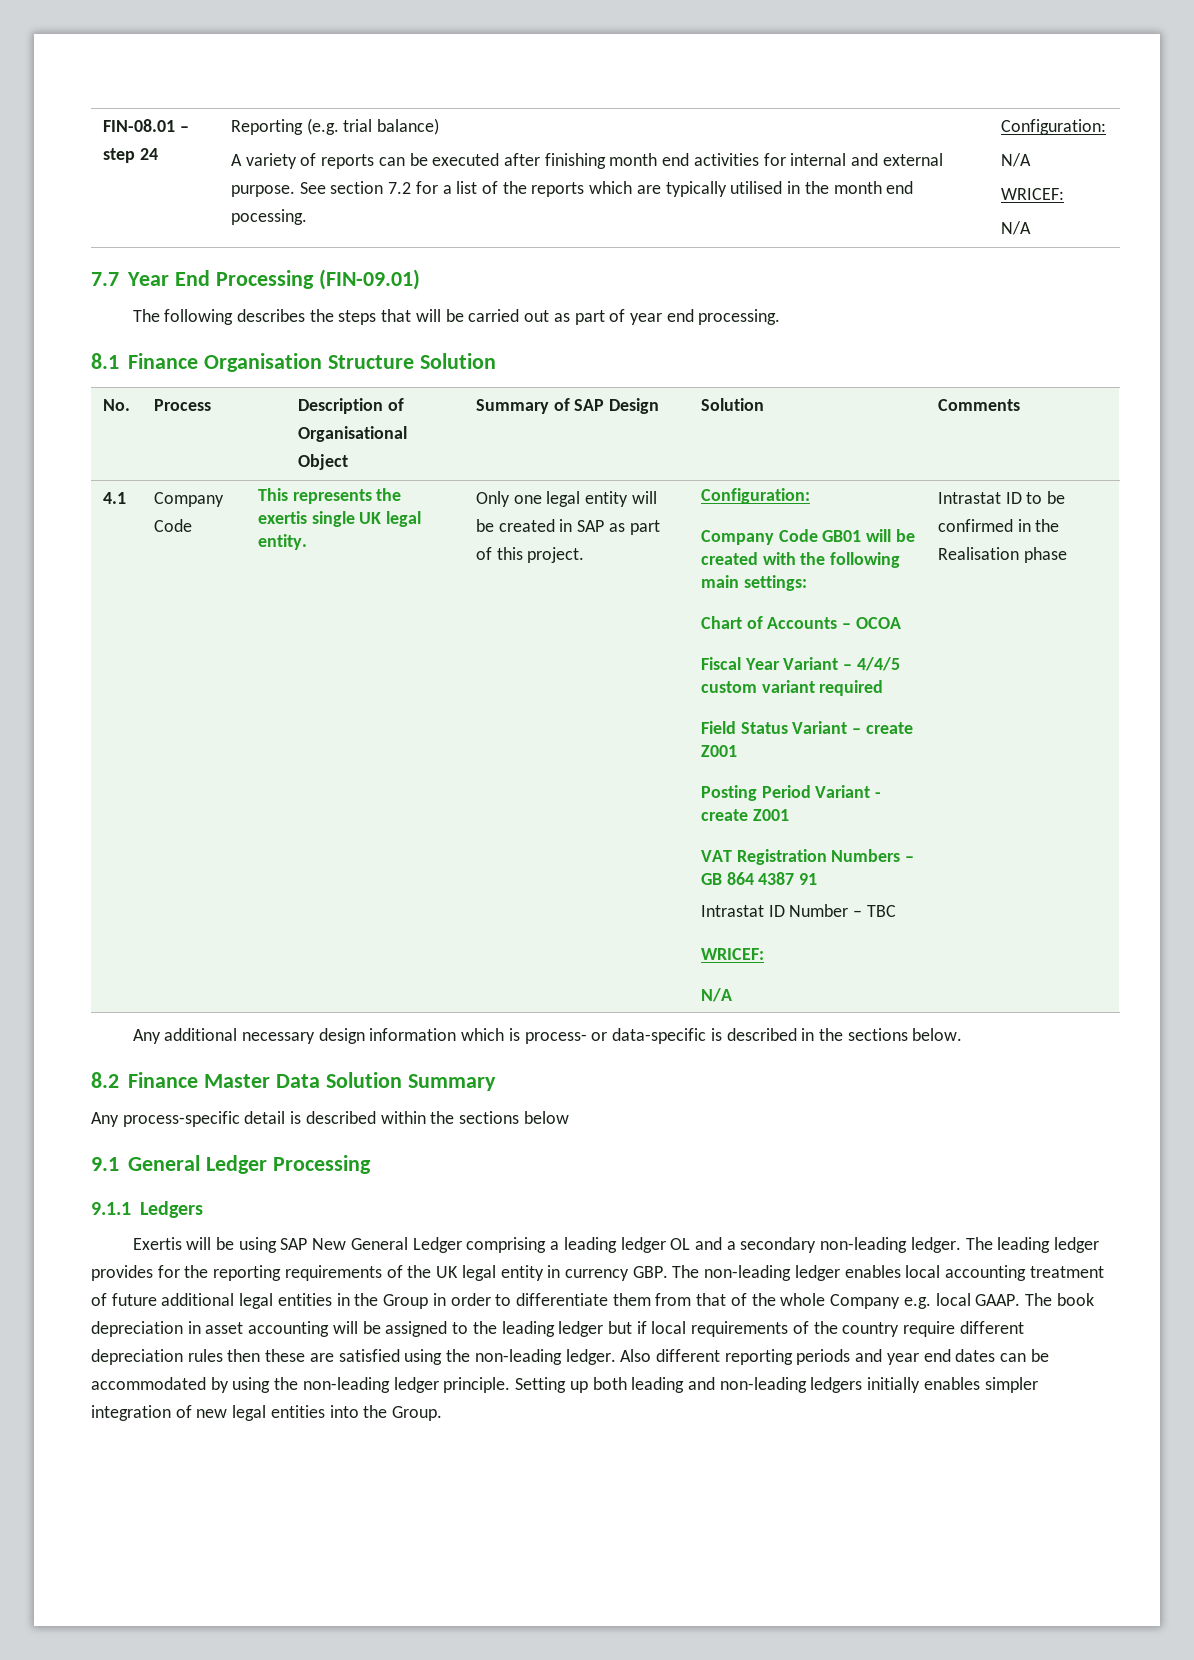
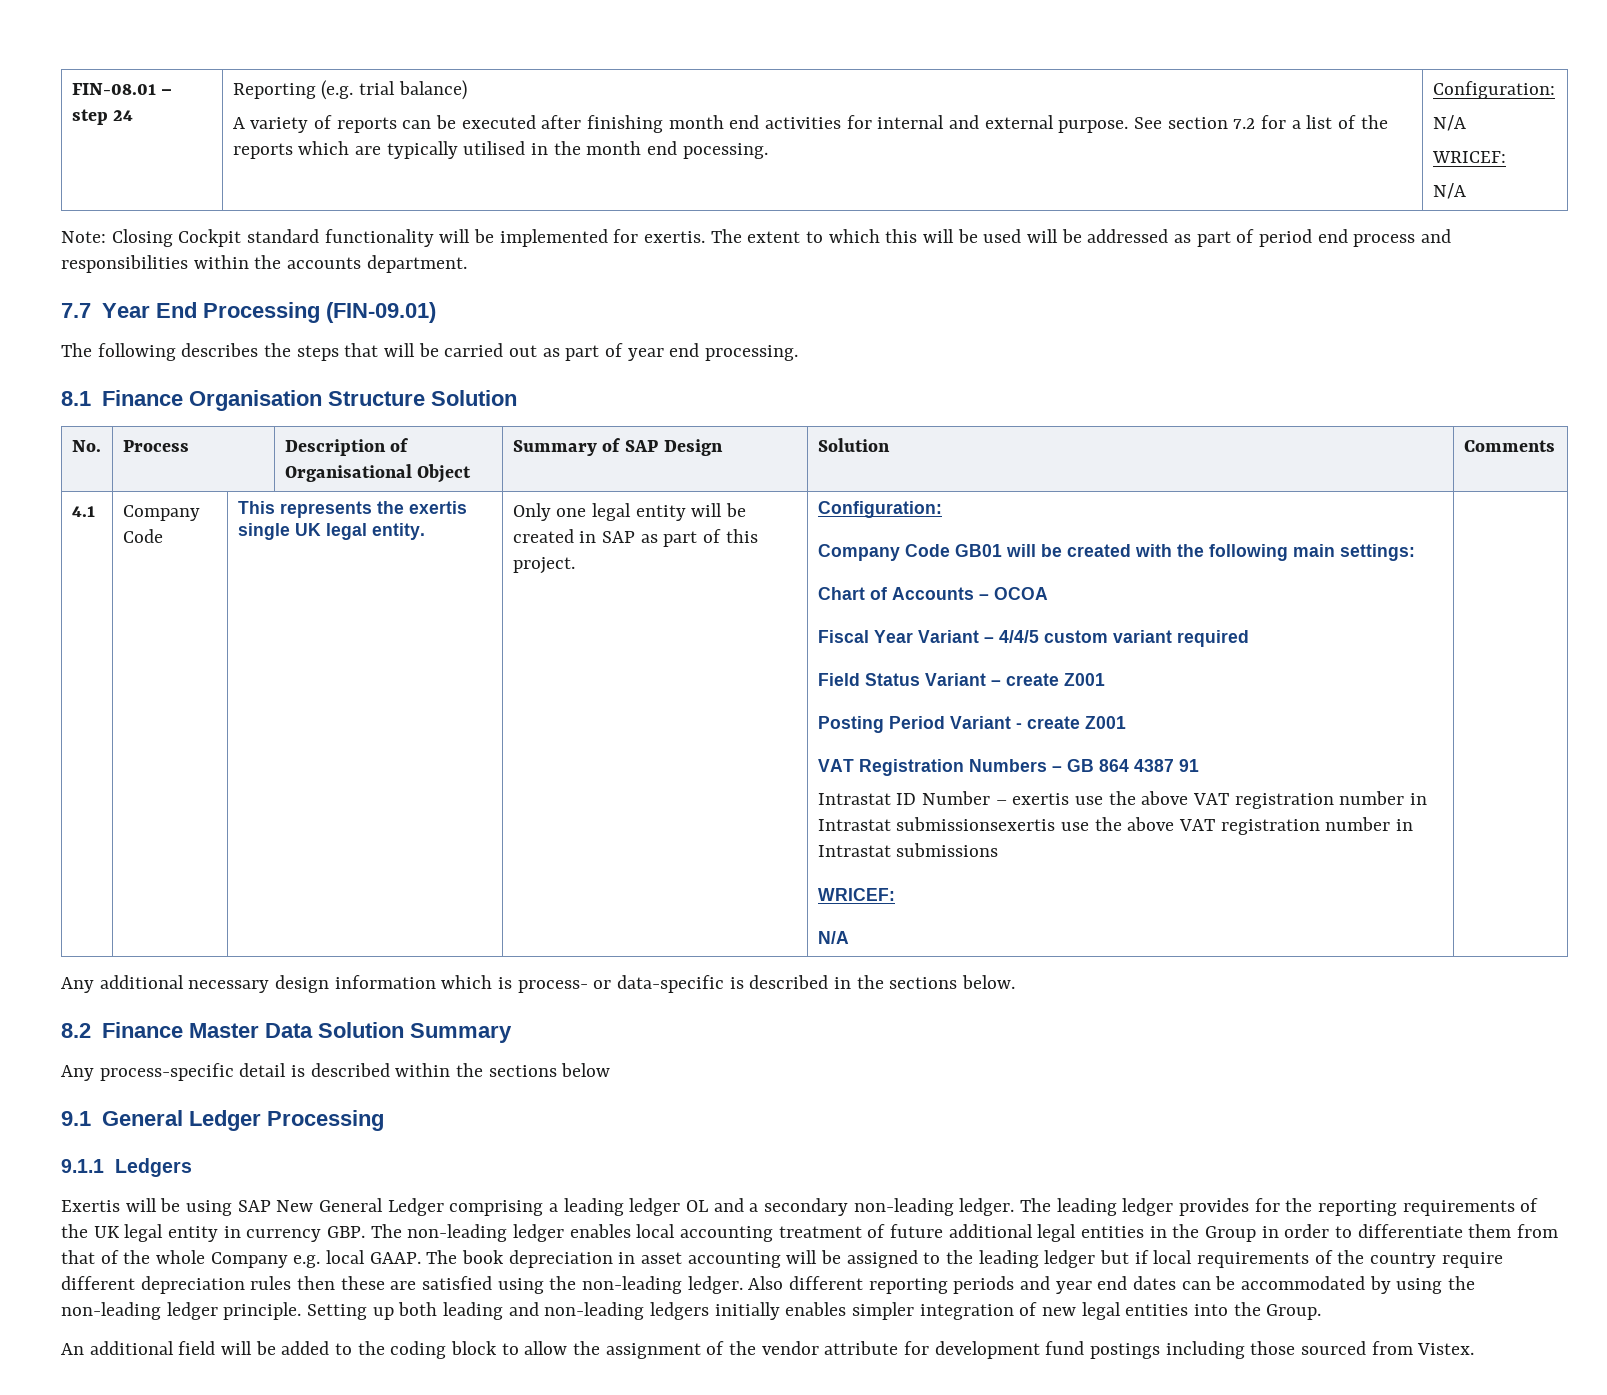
(1031, 228) none -> [61,229,1452,247] [61,255,467,273] // Note: Closing Cockpit standard functionality will be implemented for exertis. The extent to which this will be used will be addressed as part of period end process and responsibilities within the accounts department.
[866,905,896,917] [700,948,764,960] [700,988,732,1002] [937,491,1066,504] [937,519,1060,532] [937,547,1067,563] TBC // WRICEF: // N/A | Intrastat ID to be confirmed in the Realisation phase -> [1012,791,1428,809] [817,817,1414,835] [817,843,999,857] [817,888,895,901] [817,931,849,944] exertis use the above VAT registration number in Intrastat submissionsexertis use the above VAT registration number in Intrastat submissions // WRICEF: // N/A |
(443, 1413) none -> [61,1341,1475,1359] // An additional field will be added to the coding block to allow the assignment of the vendor attribute for development fund postings including those sourced from Vistex.

